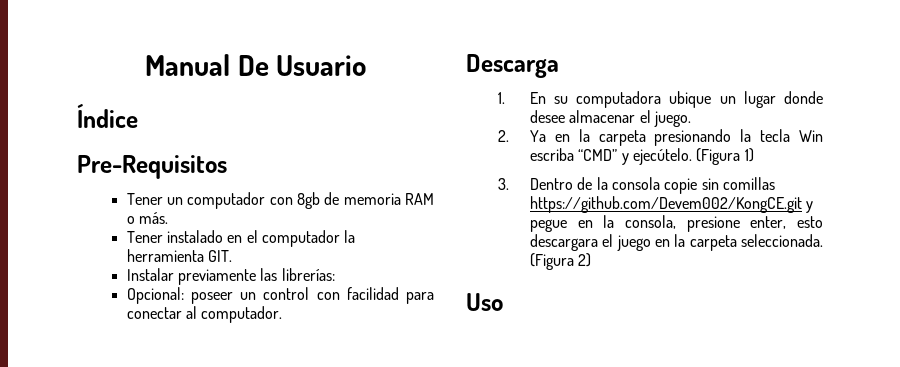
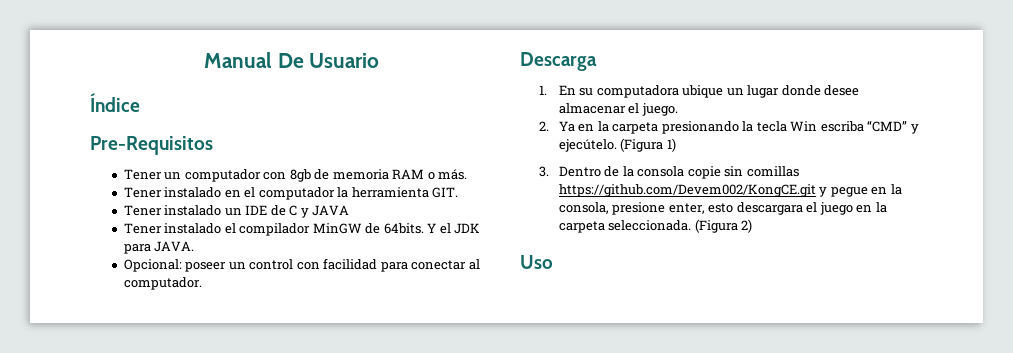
[126,268,335,285] Instalar previamente las librerías: -> [123,205,350,218] [123,223,481,236] [123,241,195,254] Tener instalado un IDE de C y JAVA // Tener instalado el compilador MinGW de 64bits. Y el JDK para JAVA.

